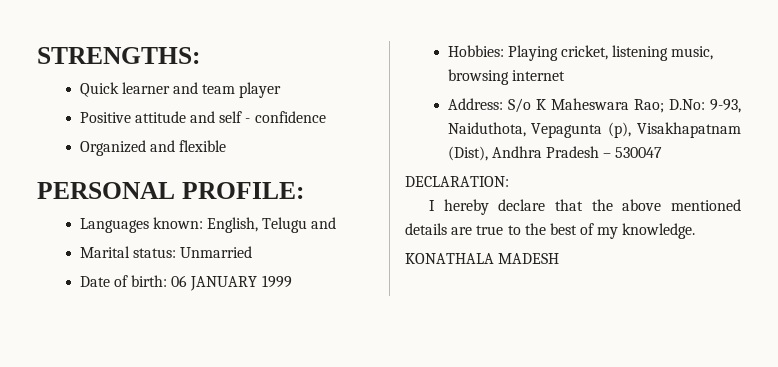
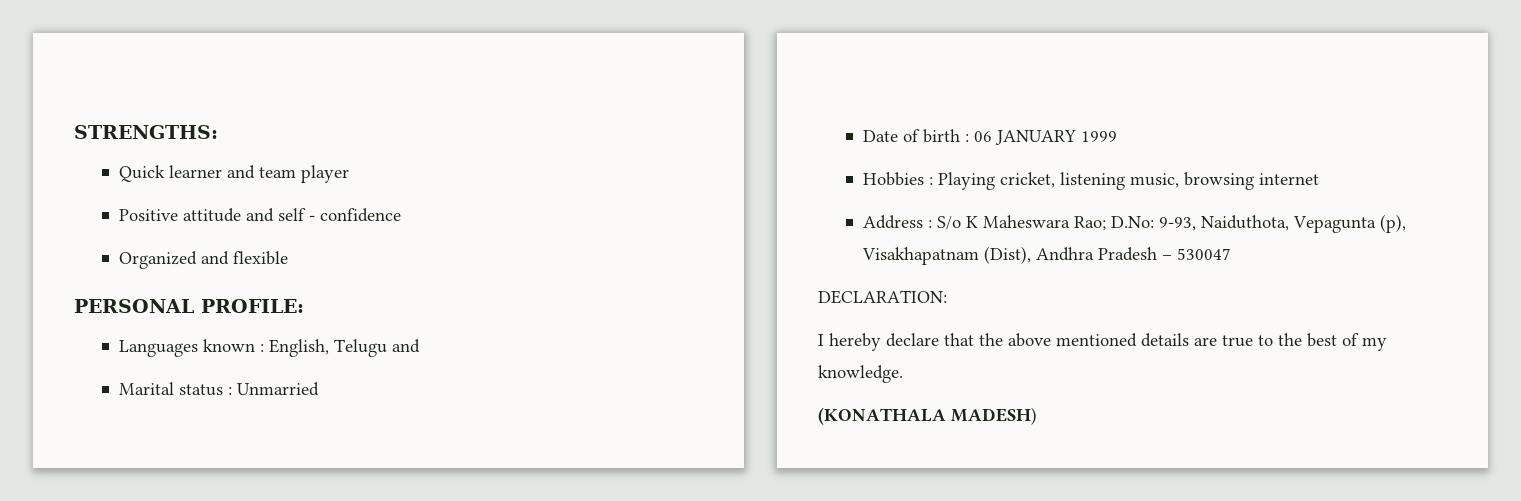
[152,217,203,229] known: -> [203,339,265,352] known :
[132,248,176,258] status: -> [179,384,233,396] status :
[130,275,167,287] birth: -> [923,129,970,143] birth :
[447,45,504,57] Hobbies: -> [863,172,934,186] Hobbies :
[447,98,503,110] Address: -> [863,215,933,229] Address :
[405,253,560,264] KONATHALA MADESH -> [818,407,1037,425] (KONATHALA MADESH)

